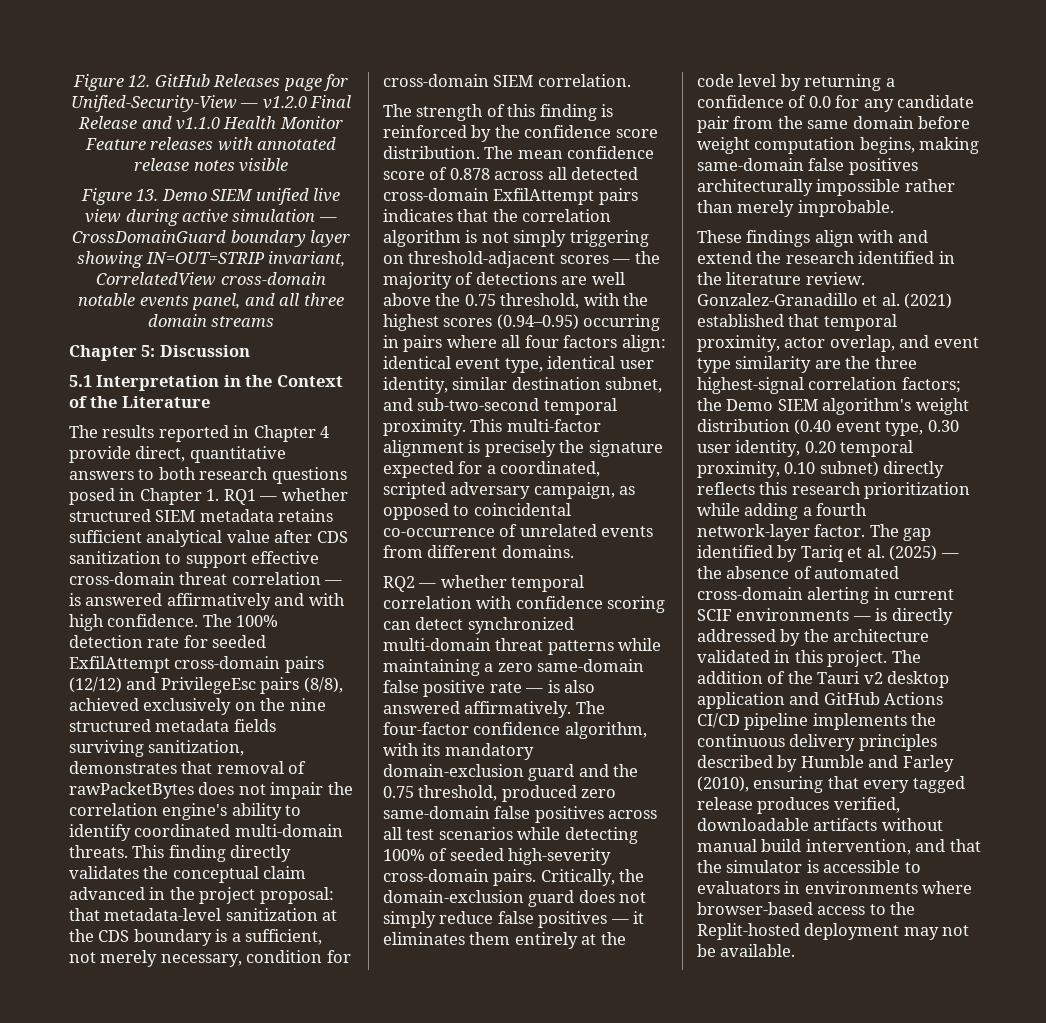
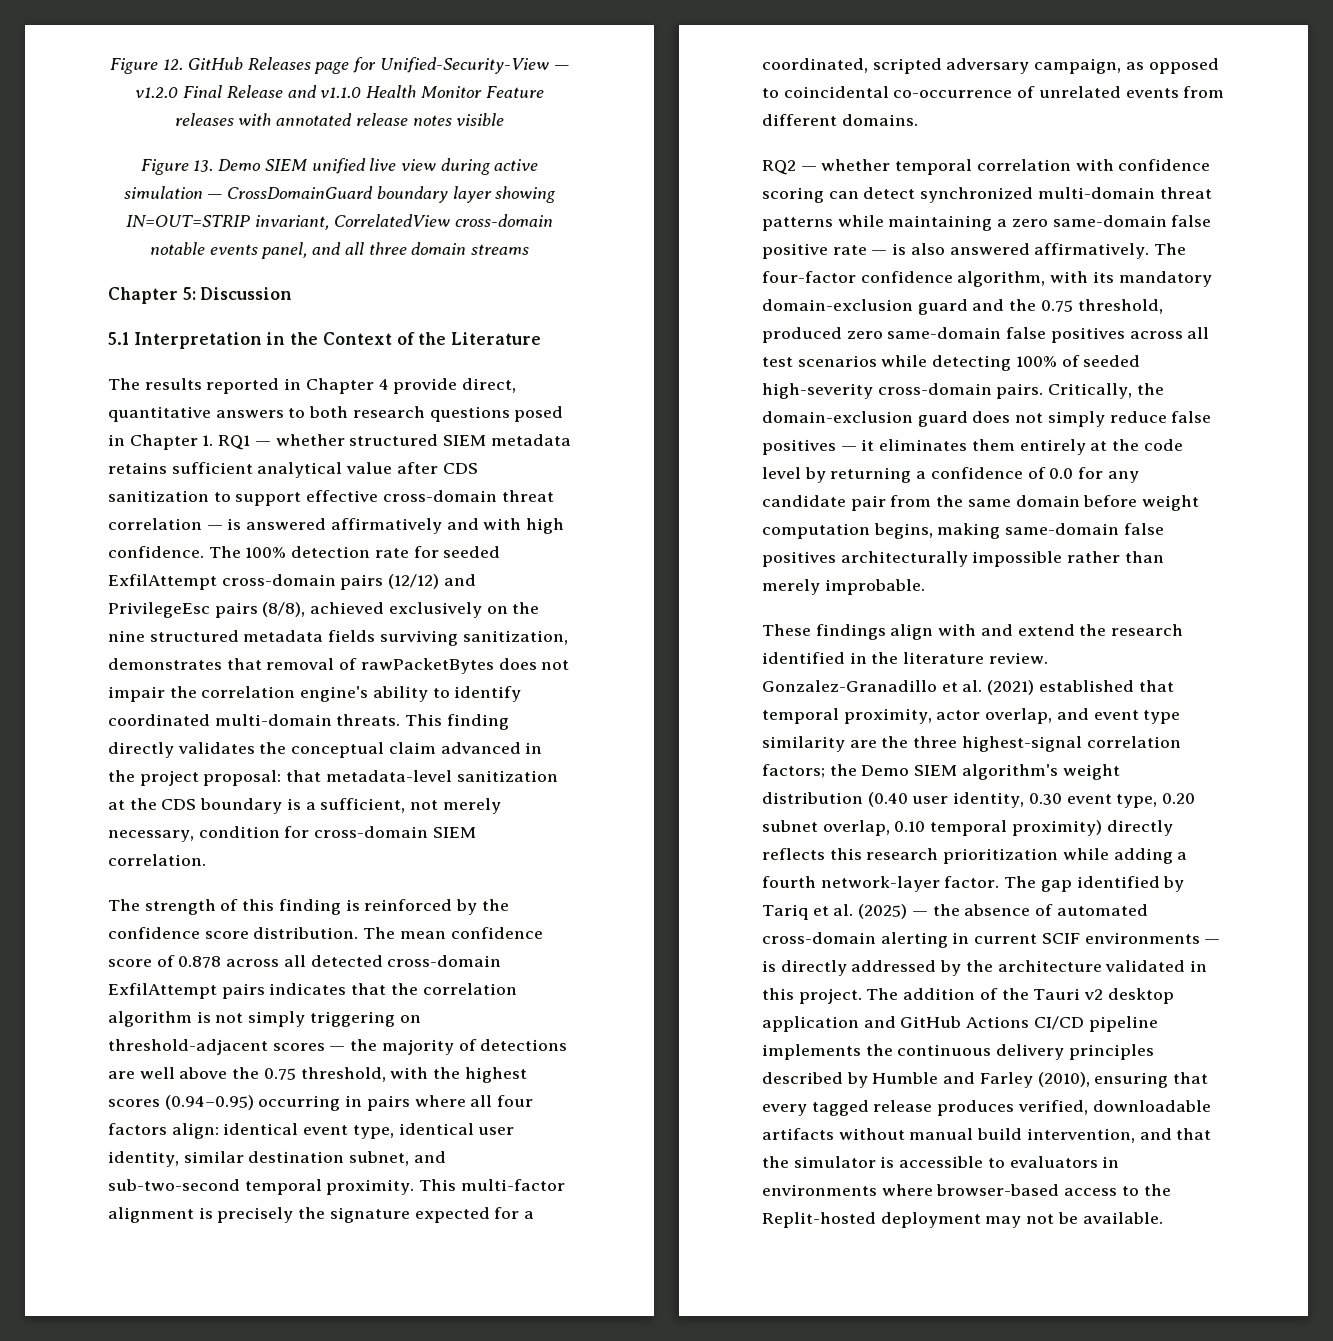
[835,420,959,436] [697,440,914,457] [697,461,879,478] event type, 0.30 user identity, 0.20 temporal proximity, 0.10 subnet) -> [912,792,1196,808] [762,820,1102,836] user identity, 0.30 event type, 0.20 subnet overlap, 0.10 temporal proximity)

